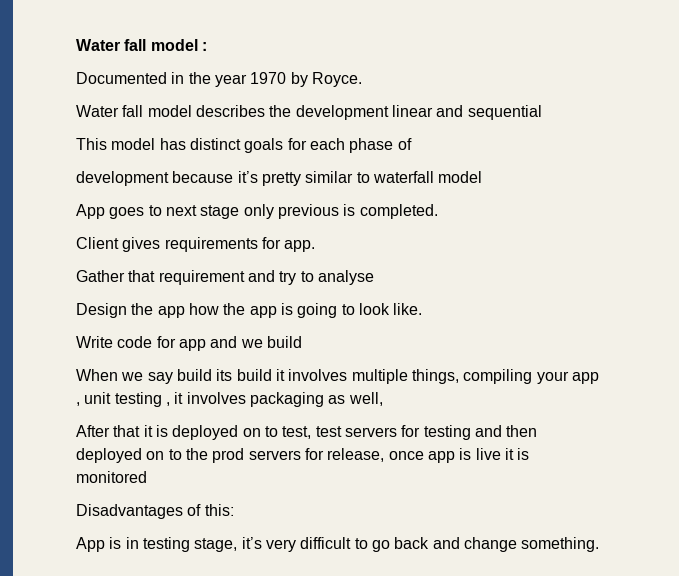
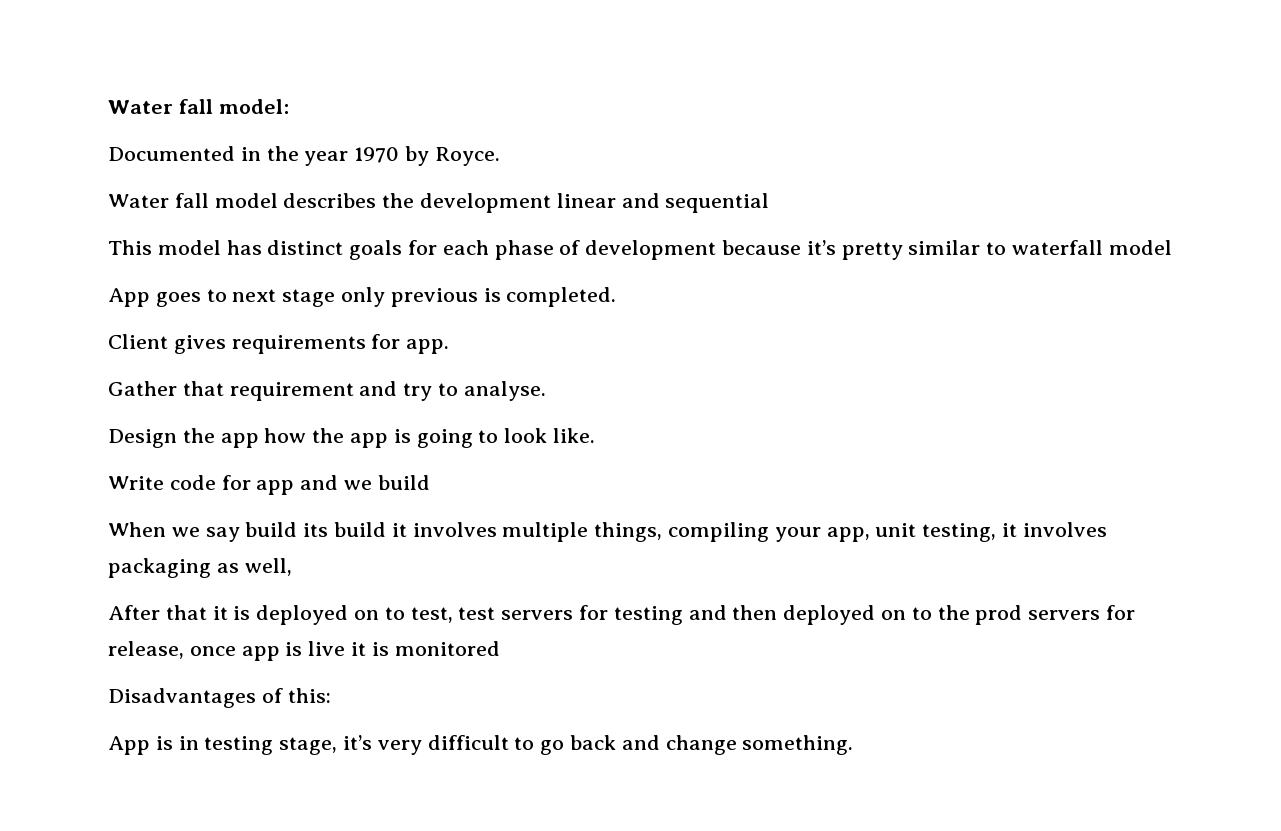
[76,39,207,51] Water fall model : -> [108,99,289,114] Water fall model:
(412, 144) // -> (581, 247) none
[317,270,374,285] analyse -> [463,381,546,401] analyse.
[571,372,599,384] [76,392,170,407] app , unit testing , -> [826,523,997,542] app, unit testing,

